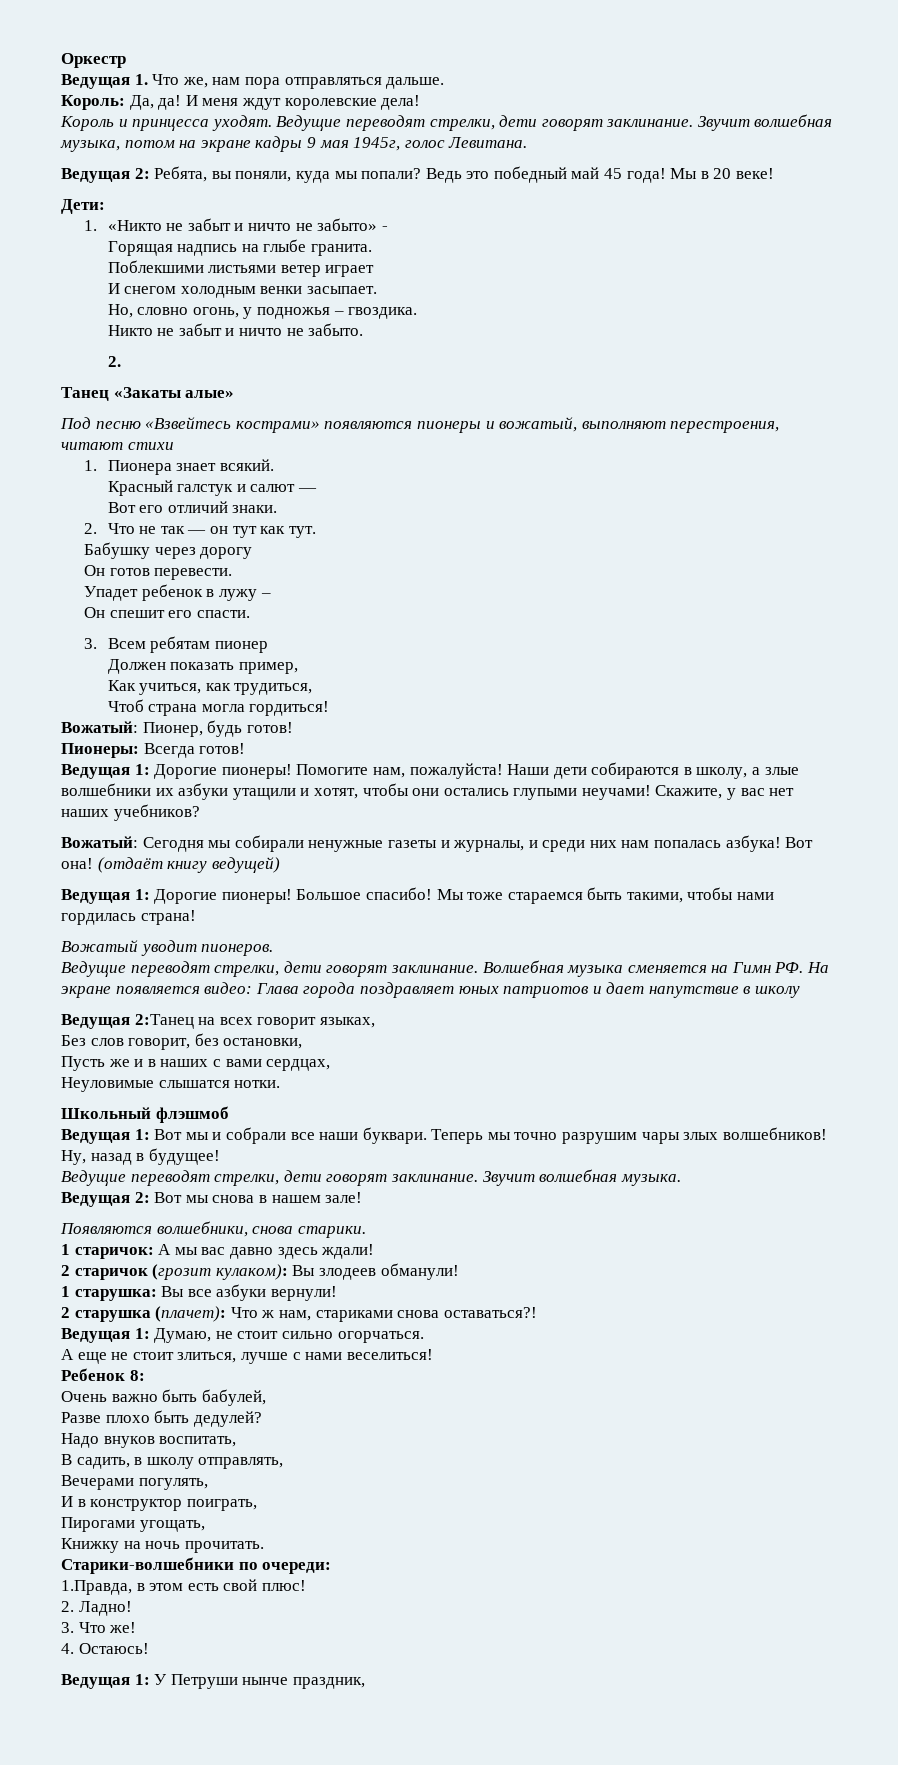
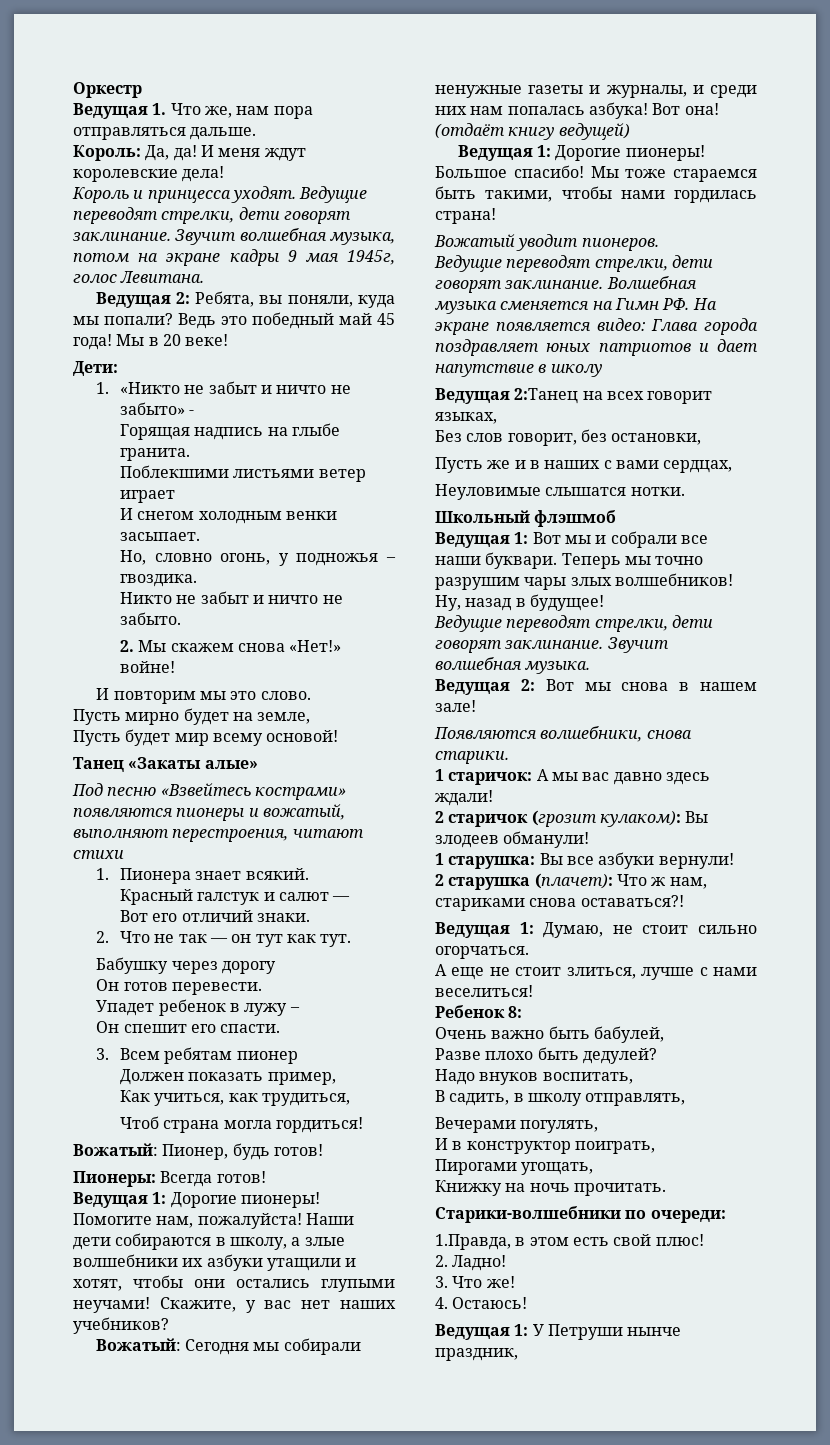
(121, 361) none -> [138,640,342,652] [119,661,175,673] [96,688,311,704] [73,708,311,725] [73,729,339,746] Мы скажем снова «Нет!» войне! // И повторим мы это слово. // Пусть мирно будет на земле, // Пусть будет мир всему основой!

